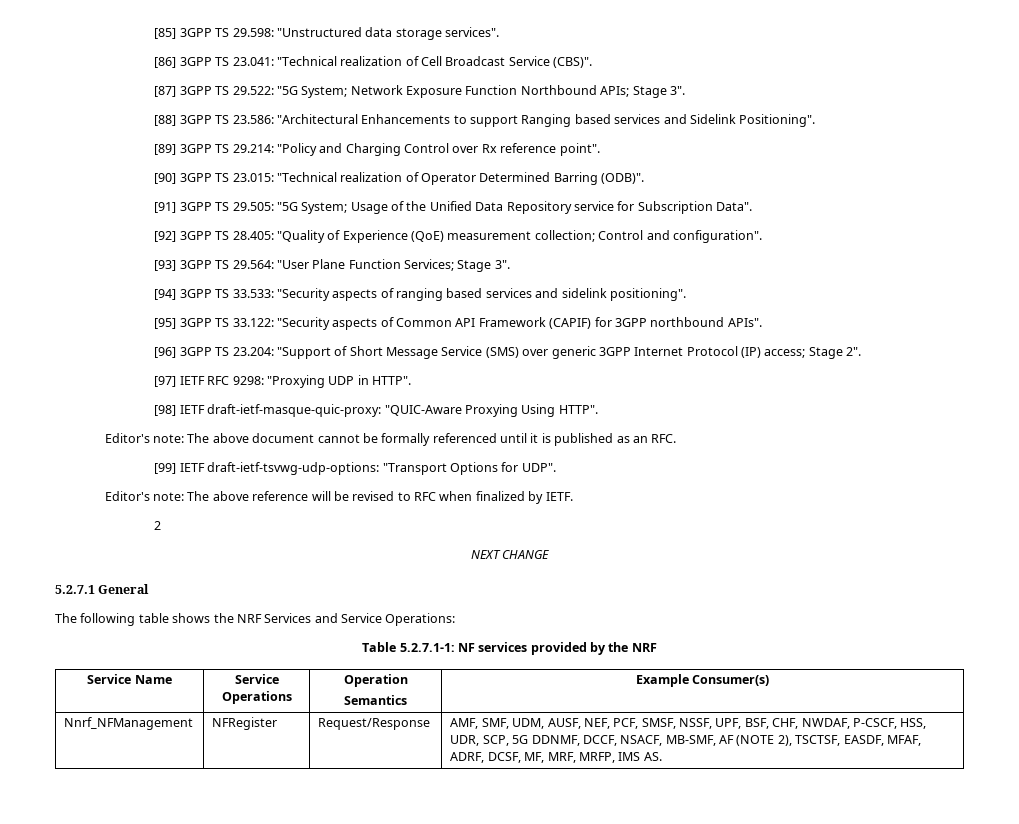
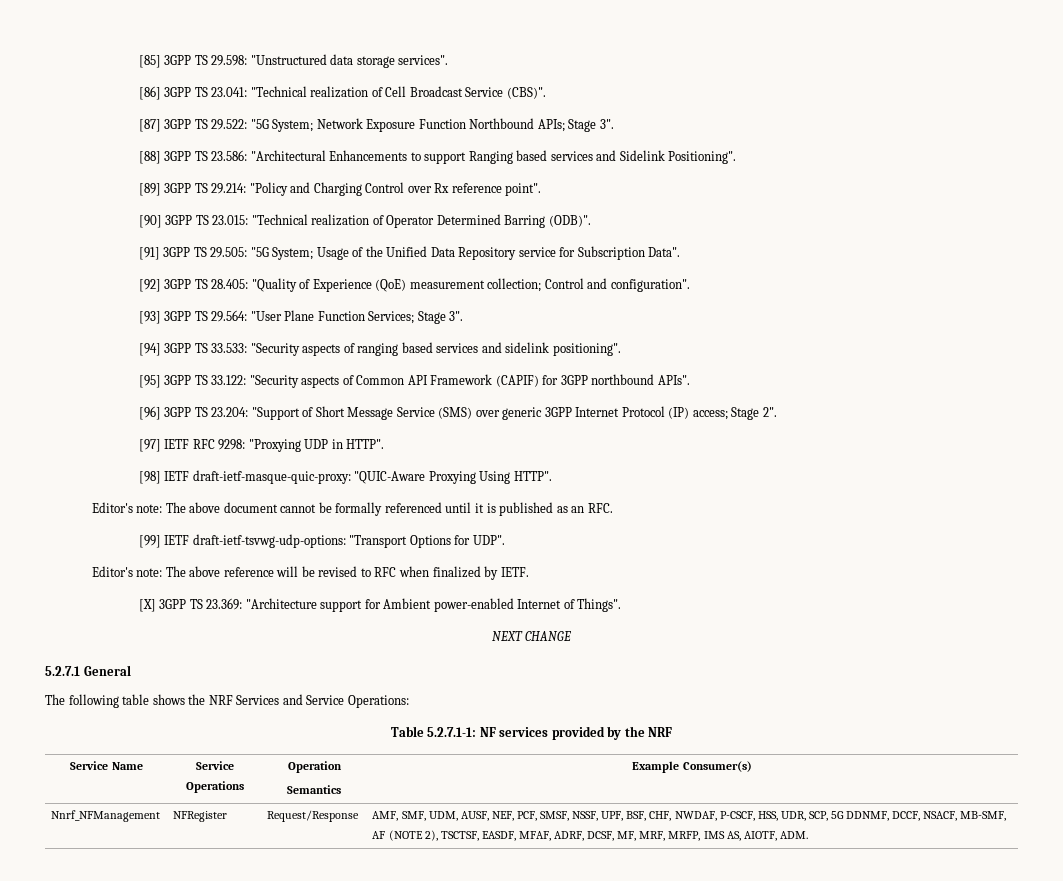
[154,521,162,530] 2 -> [138,598,622,612] [X] 3GPP TS 23.369: "Architecture support for Ambient power-enabled Internet of Things".
[643,752,662,761] AS. -> [726,831,808,841] AS, AIOTF, ADM.

